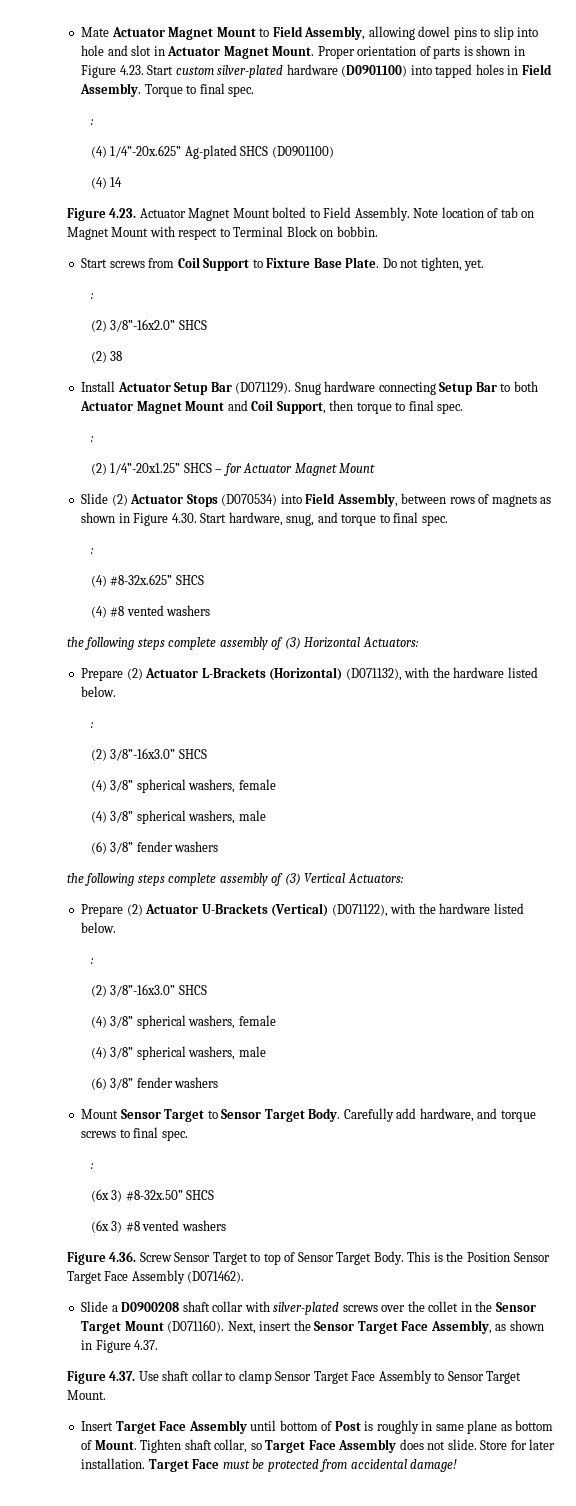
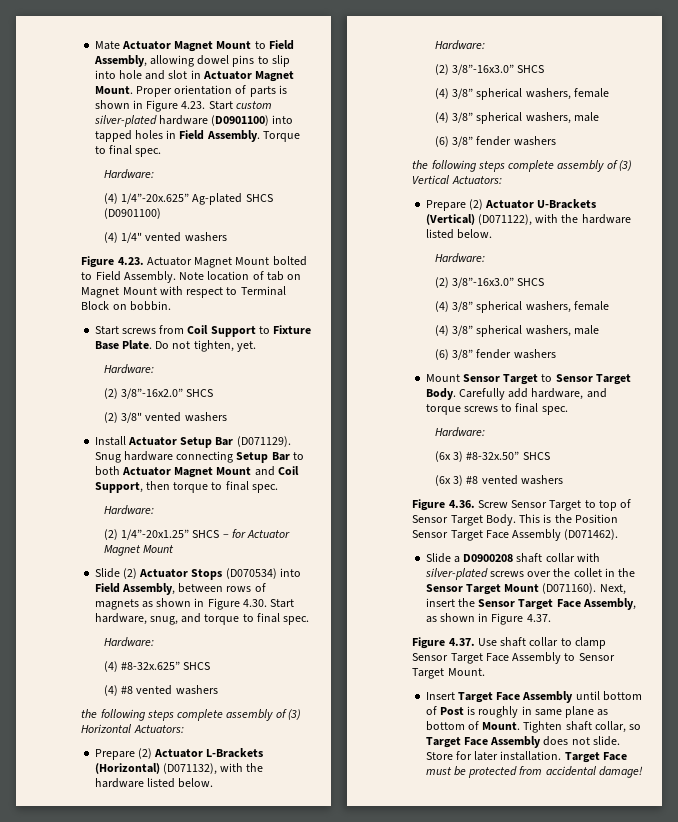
[90,119,94,125] : -> [104,169,155,179] Hardware:
[110,177,123,187] 14 -> [121,232,227,243] 1/4" vented washers
[90,293,94,299] : -> [104,364,155,374] Hardware:
[110,351,123,361] 38 -> [121,412,227,423] 3/8" vented washers
[90,436,94,442] : -> [104,505,155,515] Hardware:
[90,548,94,554] : -> [104,637,155,647] Hardware:
[90,722,94,728] : -> [435,40,486,50] Hardware:
[90,958,94,964] : -> [435,253,486,263] Hardware:
[90,1163,94,1169] : -> [435,427,486,437] Hardware:

